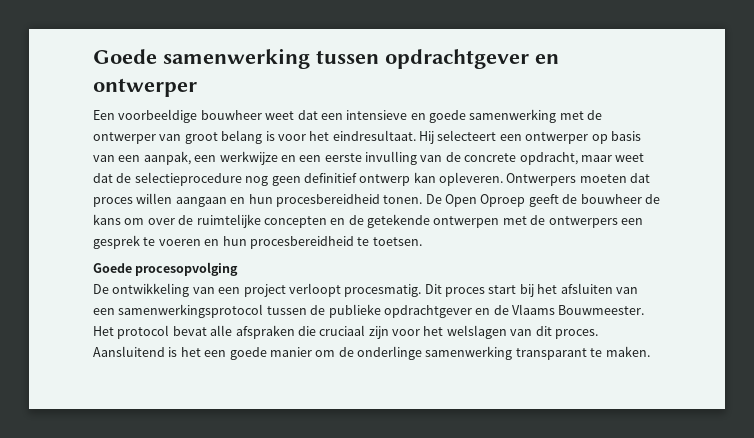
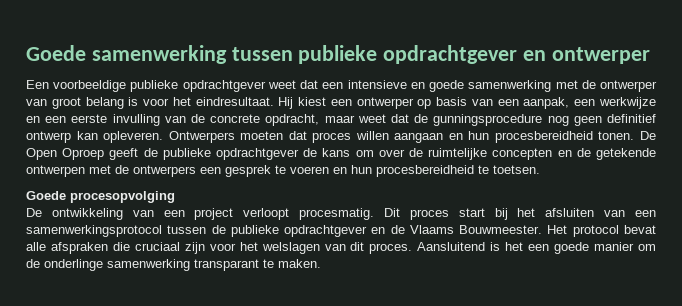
(379, 57) none -> [298,45,378,64] publieke
[200,110,262,120] bouwheer -> [130,80,266,92] publieke opdrachtgever
[437,130,497,141] selecteert -> [298,97,327,106] kiest
[134,172,242,186] selectieprocedure -> [433,114,543,126] gunningsprocedure
[580,194,642,204] bouwheer -> [162,148,299,160] publieke opdrachtgever

